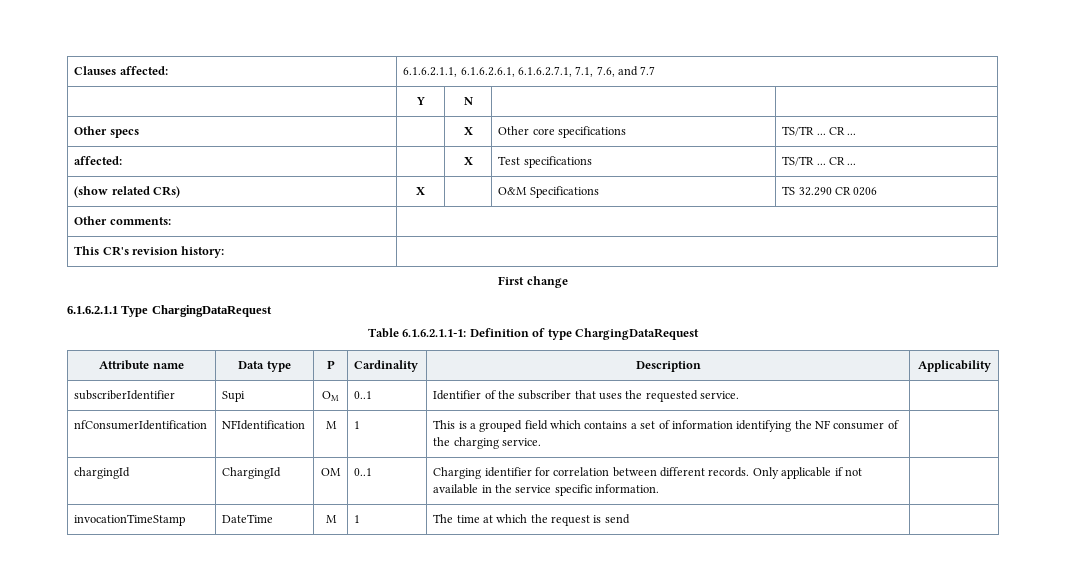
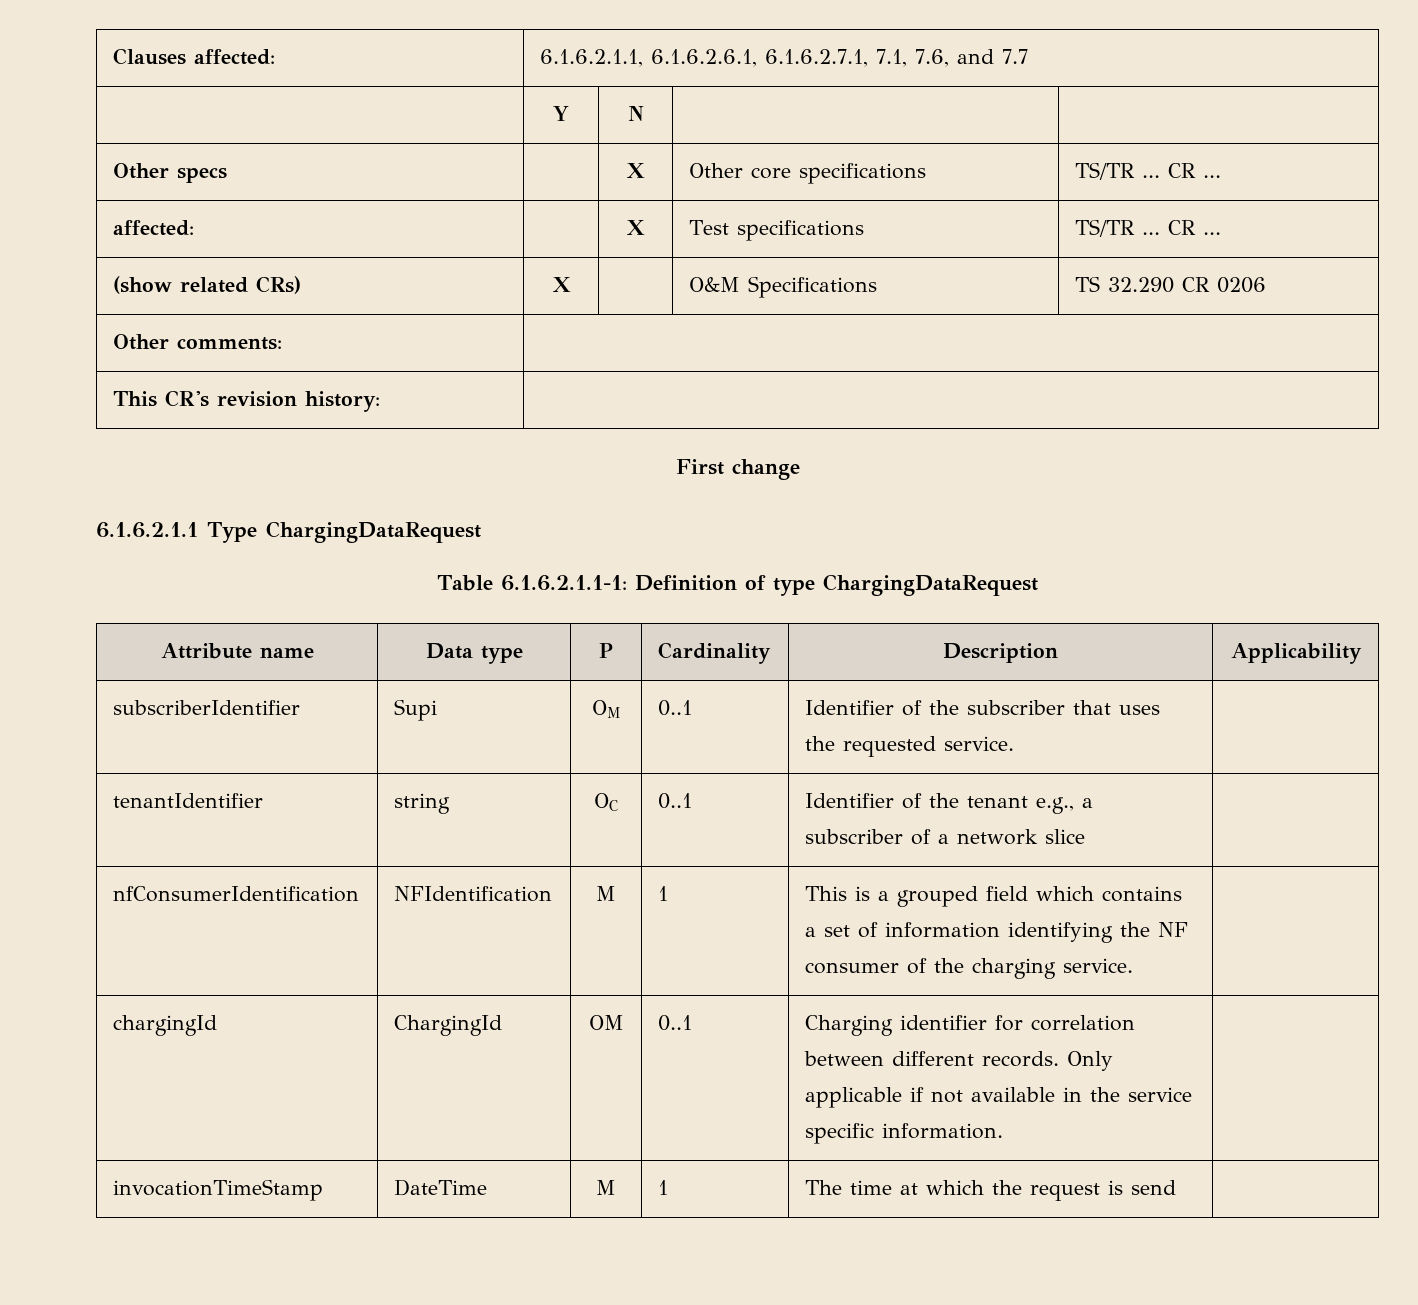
(740, 395) none -> [113,793,264,808] [394,793,451,814] [594,793,618,811] [658,793,693,809] [805,793,1094,814] [805,829,1086,845] // tenantIdentifier | string | OC | 0..1 | Identifier of the tenant e.g., a subscriber of a network slice |

